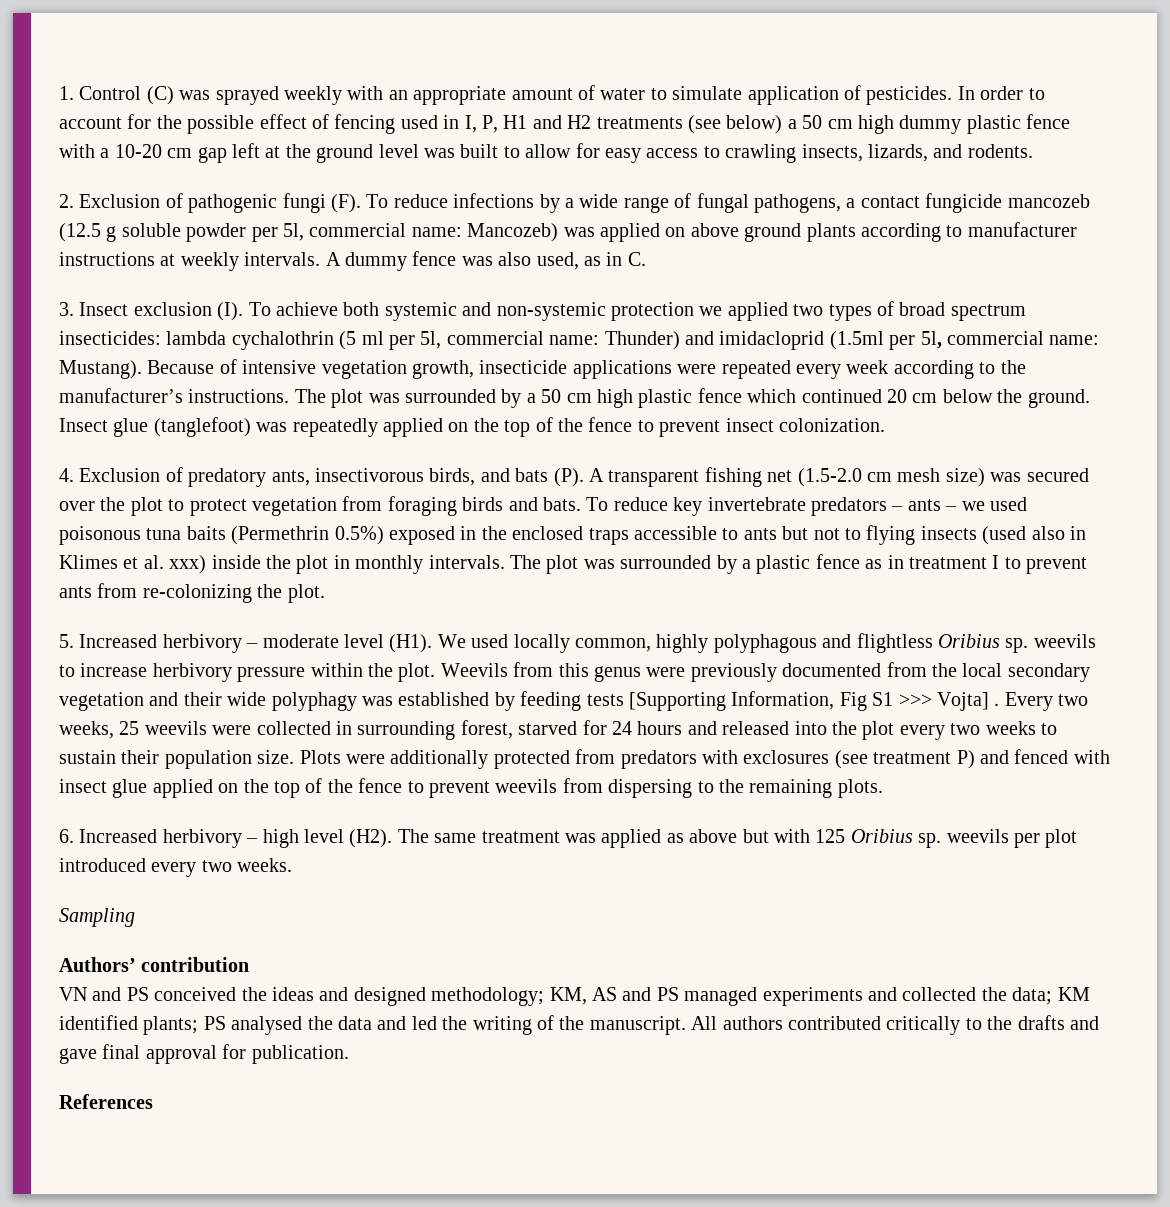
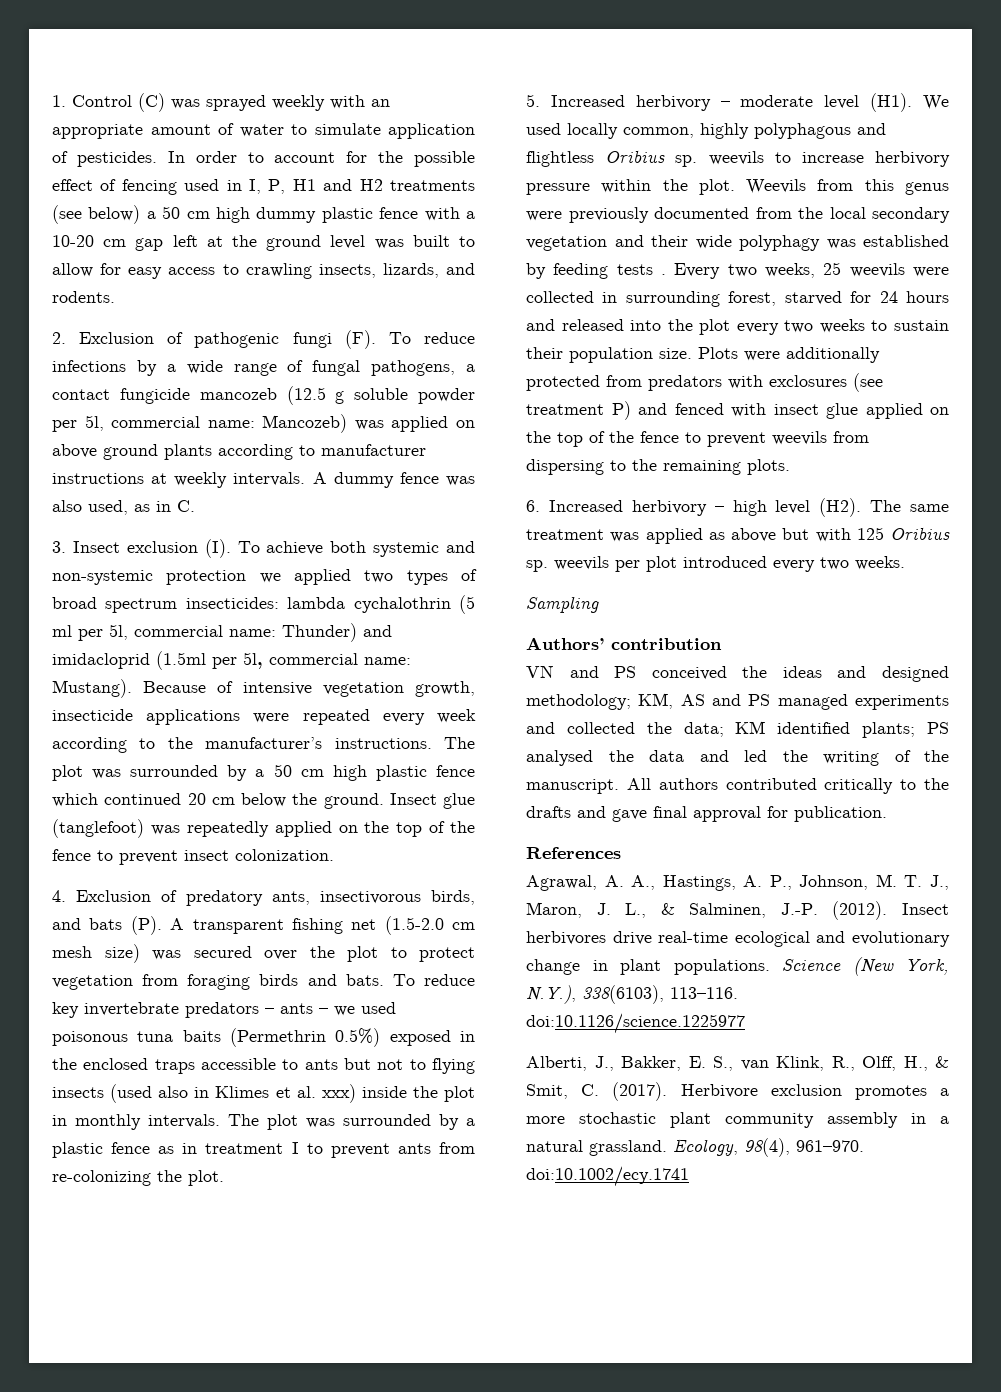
[628,691,989,711] [Supporting Information, Fig S1 >>> Vojta] -> (653, 269) none
(153, 1101) none -> [526,874,949,891] [526,901,949,920] [526,931,950,947] [526,957,949,976] [526,985,738,1004] [526,1013,745,1034] [526,1056,949,1071] [526,1082,949,1101] [526,1112,949,1128] [526,1138,864,1157] [526,1166,689,1187] // Agrawal, A. A., Hastings, A. P., Johnson, M. T. J., Maron, J. L., & Salminen, J.-P. (2012). Insect herbivores drive real-time ecological and evolutionary change in plant populations. Science (New York, N.Y.), 338(6103), 113–116. doi:10.1126/science.1225977 // Alberti, J., Bakker, E. S., van Klink, R., Olff, H., & Smit, C. (2017). Herbivore exclusion promotes a more stochastic plant community assembly in a natural grassland. Ecology, 98(4), 961–970. doi:10.1002/ecy.1741

